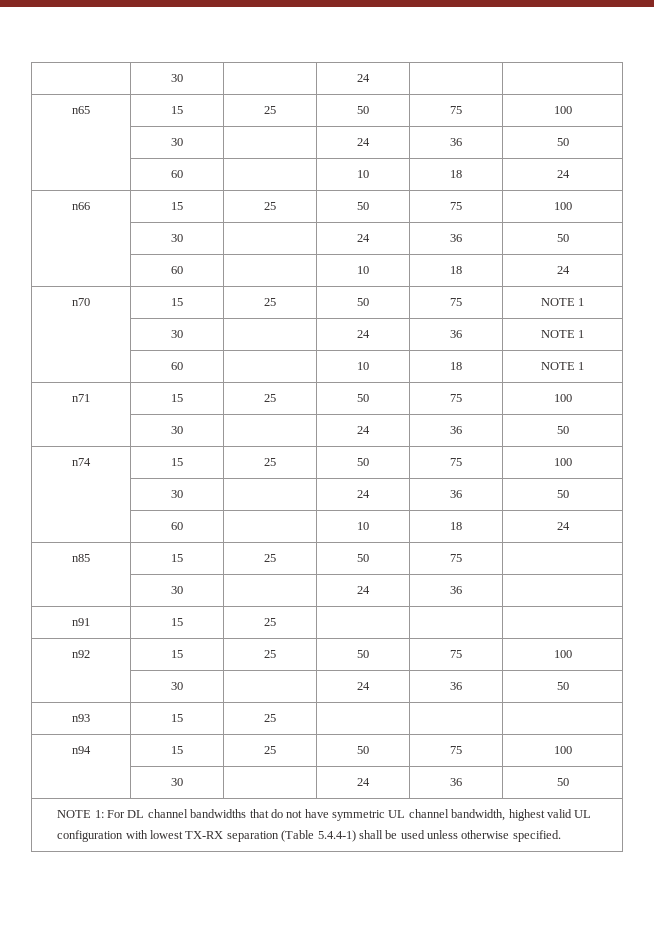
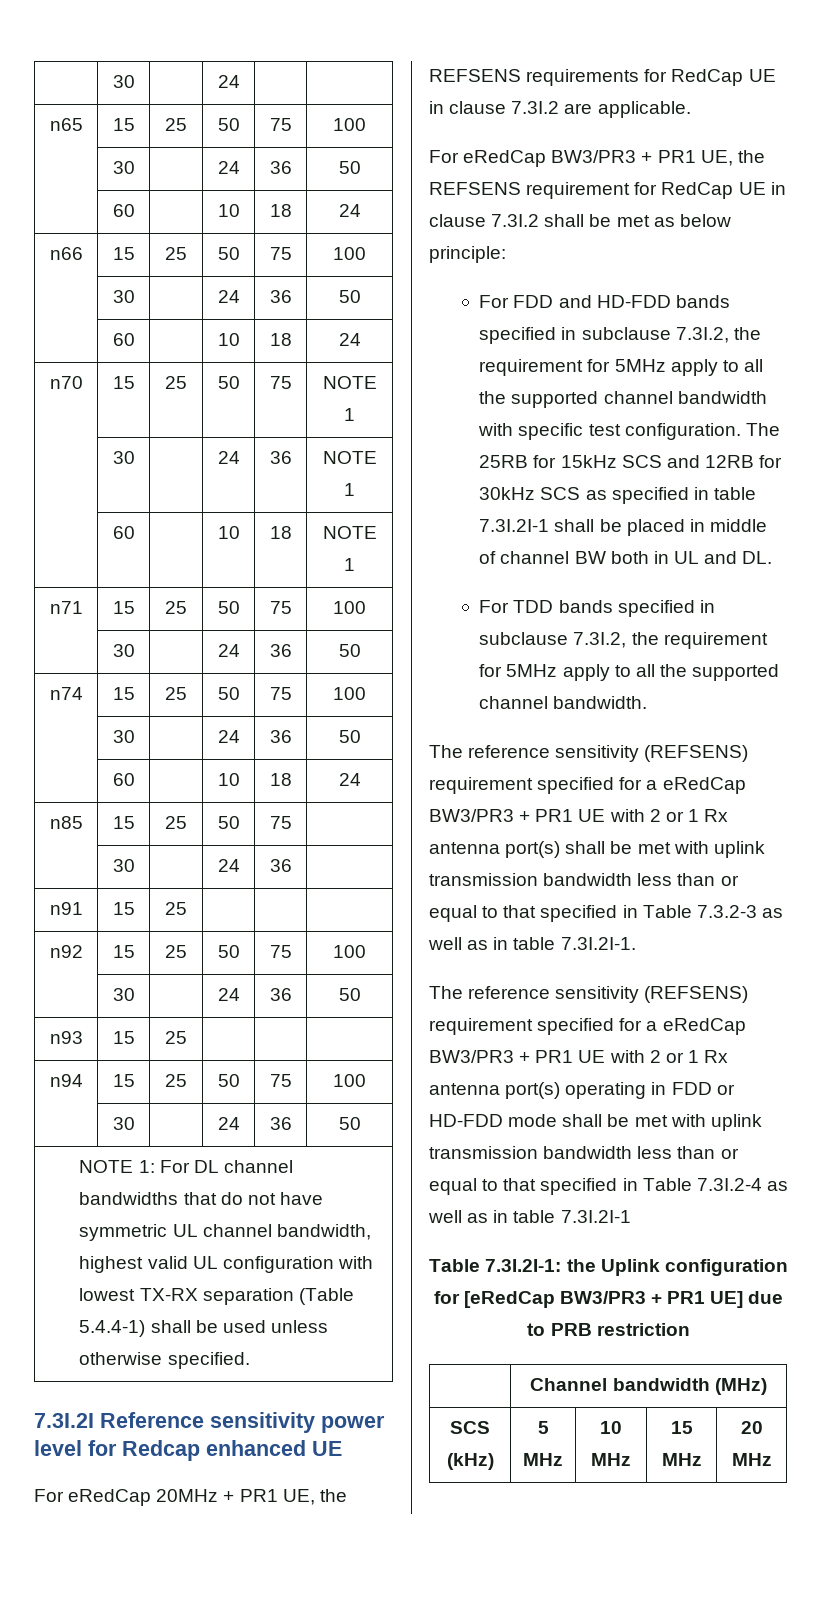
(561, 836) none -> [34,1412,385,1433] [34,1440,342,1461] [34,1489,347,1506] [429,69,776,86] [429,101,691,118] [429,150,765,167] [429,182,786,199] [429,214,731,227] [429,246,506,263] [479,295,730,308] [479,327,761,344] [479,359,763,376] [479,391,767,408] [478,423,780,440] [479,455,783,468] [479,487,756,504] [479,519,767,536] [479,551,773,564] [479,600,715,617] [479,632,768,649] [479,664,780,681] [479,696,648,709] [429,745,749,762] [429,777,746,794] [429,809,729,822] [429,841,765,858] [429,873,739,886] [429,905,783,922] [428,937,636,950] [429,986,749,1003] [429,1018,746,1035] [429,1050,729,1063] [429,1082,735,1099] [429,1114,762,1131] [429,1146,739,1159] [429,1178,788,1195] [428,1210,631,1223] [429,1259,788,1276] [433,1291,784,1308] [527,1323,690,1336] [530,1378,767,1395] [450,1421,490,1434] [446,1453,494,1470] [537,1421,549,1434] [523,1453,563,1466] [600,1421,622,1434] [591,1453,631,1466] [670,1421,693,1434] [661,1453,702,1466] [740,1421,763,1434] [731,1453,772,1466] // 7.3I.2I Reference sensitivity power level for Redcap enhanced UE // For eRedCap 20MHz + PR1 UE, the REFSENS requirements for RedCap UE in clause 7.3I.2 are applicable. // For eRedCap BW3/PR3 + PR1 UE, the REFSENS requirement for RedCap UE in clause 7.3I.2 shall be met as below principle: // For FDD and HD-FDD bands specified in subclause 7.3I.2, the requirement for 5MHz apply to all the supported channel bandwidth with specific test configuration. The 25RB for 15kHz SCS and 12RB for 30kHz SCS as specified in table 7.3I.2I-1 shall be placed in middle of channel BW both in UL and DL. // For TDD bands specified in subclause 7.3I.2, the requirement for 5MHz apply to all the supported channel bandwidth. // The reference sensitivity (REFSENS) requirement specified for a eRedCap BW3/PR3 + PR1 UE with 2 or 1 Rx antenna port(s) shall be met with uplink transmission bandwidth less than or equal to that specified in Table 7.3.2-3 as well as in table 7.3I.2I-1. // The reference sensitivity (REFSENS) requirement specified for a eRedCap BW3/PR3 + PR1 UE with 2 or 1 Rx antenna port(s) operating in FDD or HD-FDD mode shall be met with uplink transmission bandwidth less than or equal to that specified in Table 7.3I.2-4 as well as in table 7.3I.2I-1 // Table 7.3I.2I-1: the Uplink configuration for [eRedCap BW3/PR3 + PR1 UE] due to PRB restriction // | Channel bandwidth (MHz) // SCS (kHz) | 5 MHz | 10 MHz | 15 MHz | 20 MHz

